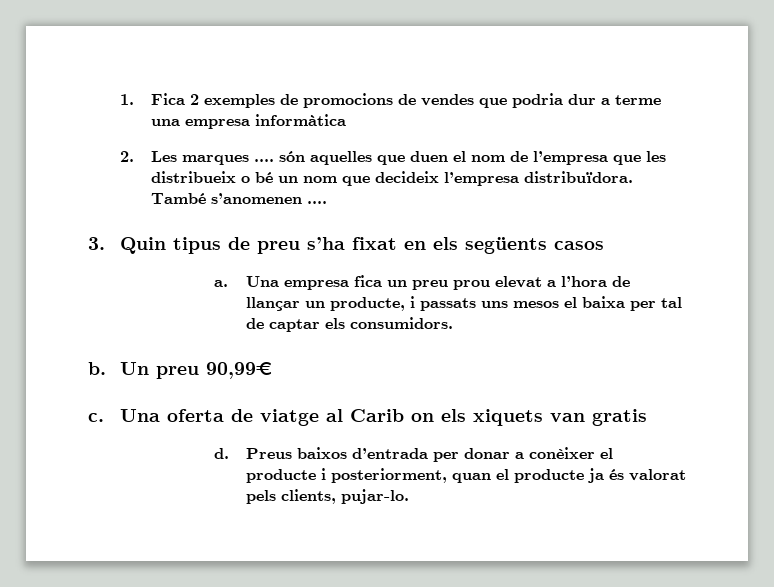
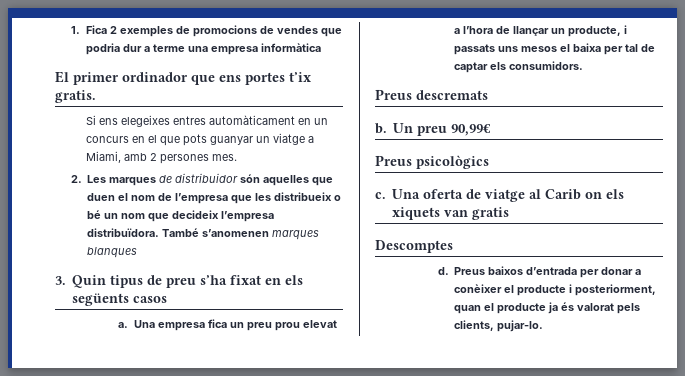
(347, 120) none -> [55,71,311,85] [55,90,96,103] [86,115,329,127] [86,133,315,146] [86,151,238,164] // El primer ordinador que ens portes t’ix gratis. // Si ens elegeixes entres automàticament en un concurs en el que pots guanyar un viatge a Miami, amb 2 persones mes.
[254,159,275,162] .... -> [159,173,239,183] de distribuidor
[307,201,328,204] .... -> [272,230,320,240] [87,247,138,258] marques blanques
(453, 323) none -> [375,89,488,100] // Preus descremats
(273, 370) none -> [375,155,489,169] // Preus psicològics
(647, 417) none -> [375,240,453,253] // Descomptes

